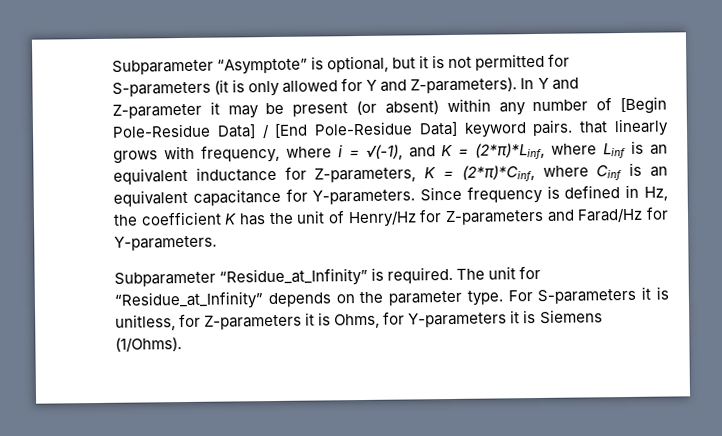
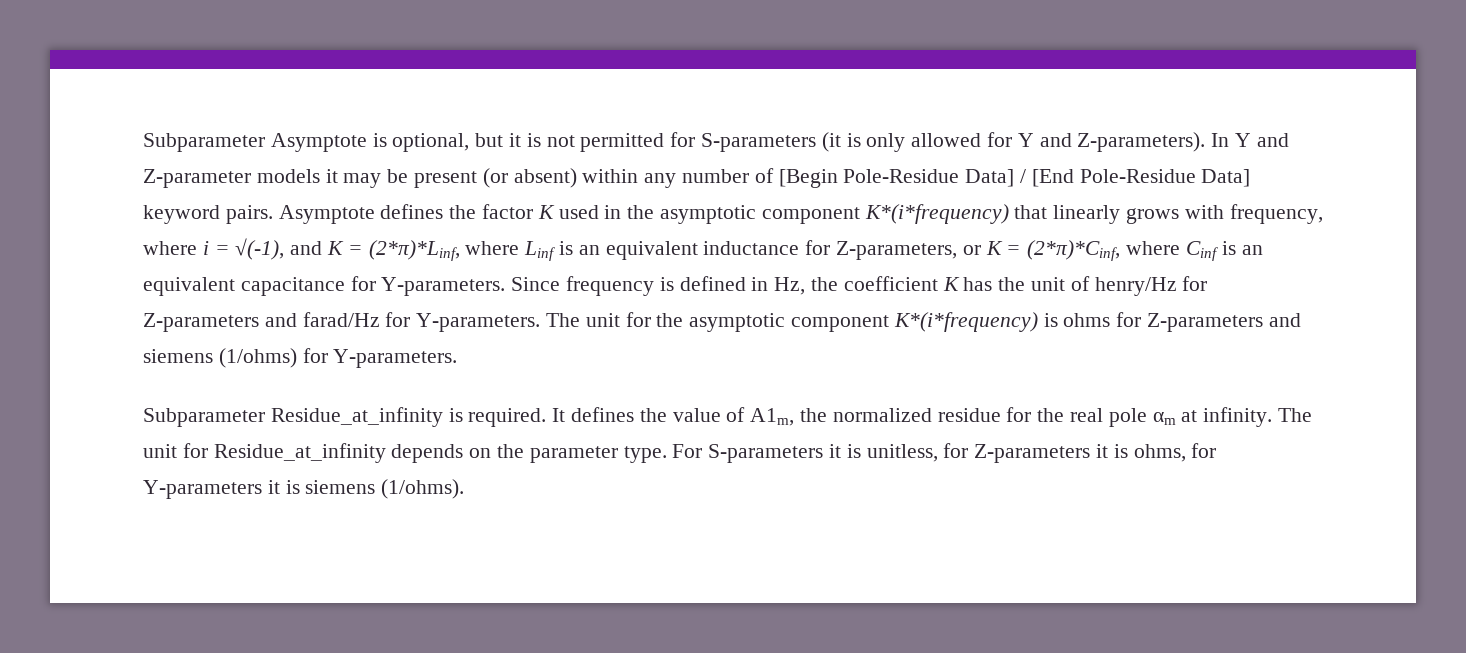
[112,58,309,75] Subparameter “Asymptote” -> [143,133,367,152] Subparameter Asymptote
(202, 111) none -> [256,169,320,183] models
(574, 128) none -> [278,204,1009,224] Asymptote defines the factor K used in the asymptotic component K*(i*frequency)
(417, 175) none -> [962,245,981,255] or
[347,207,644,228] Henry/Hz for Z-parameters and Farad/Hz -> [1094,276,1208,296] [143,312,1301,332] [143,348,297,368] henry/Hz for Z-parameters and farad/Hz for Y-parameters. The unit for the asymptotic component K*(i*frequency) is ohms for Z-parameters and siemens (1/ohms)
[219,267,369,287] “Residue_at_Infinity” -> [270,407,443,427] Residue_at_infinity
[456,265,542,280] [114,291,264,310] The unit for “Residue_at_Infinity” -> [552,407,1313,427] [143,443,386,463] It defines the value of A1m, the normalized residue for the real pole αm at infinity. The unit for Residue_at_infinity
[334,313,381,329] Ohms, -> [1133,444,1186,462] ohms,
[539,309,603,324] [115,337,182,352] Siemens (1/Ohms). -> [305,479,465,499] siemens (1/ohms).

